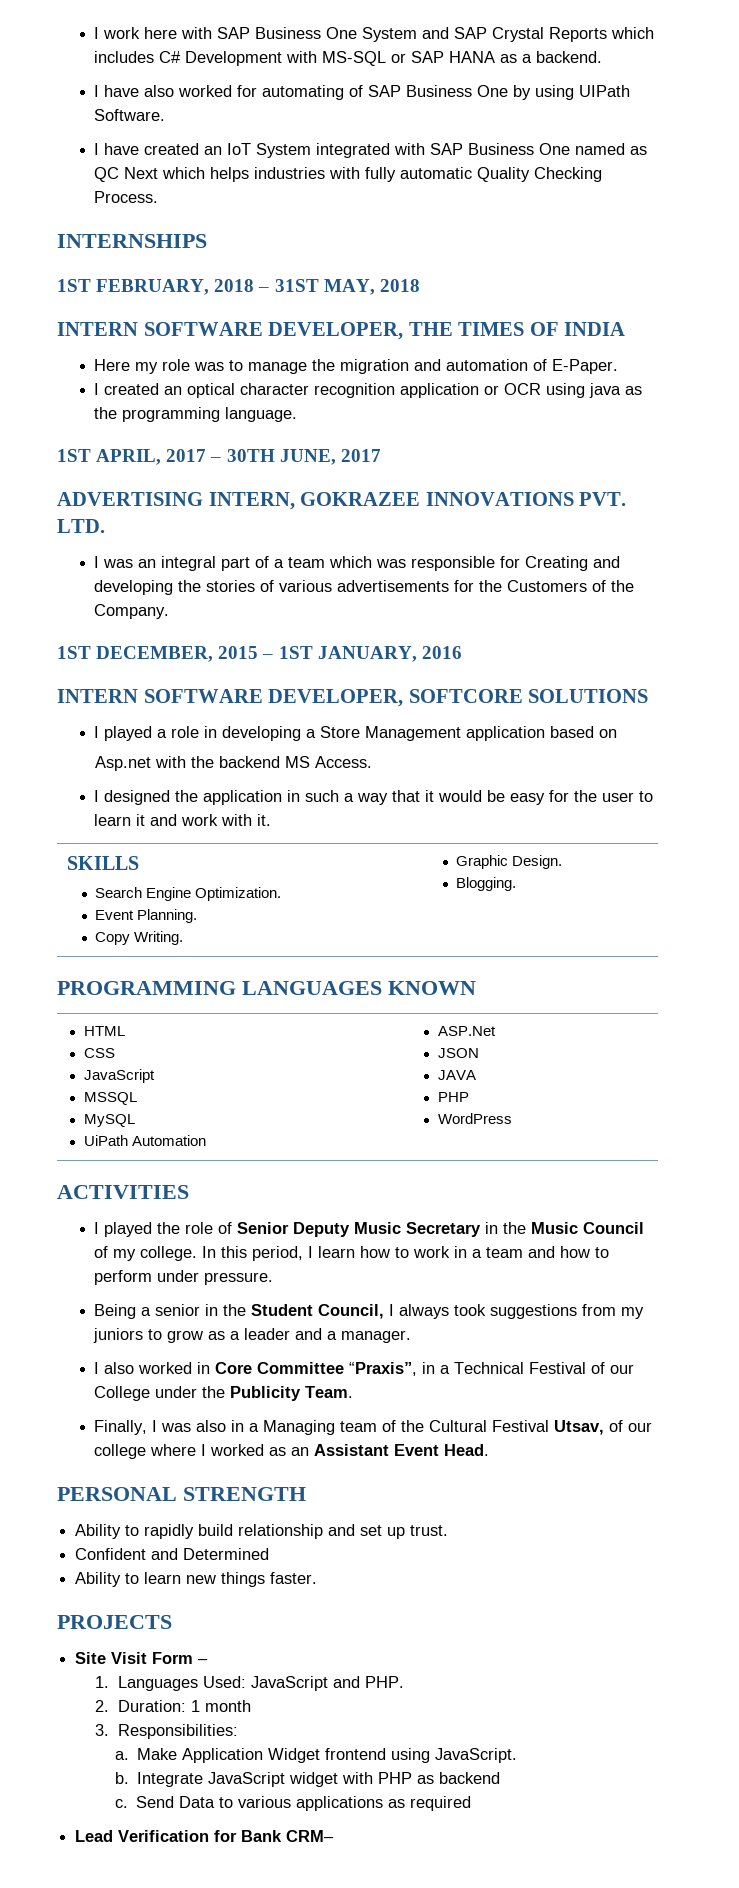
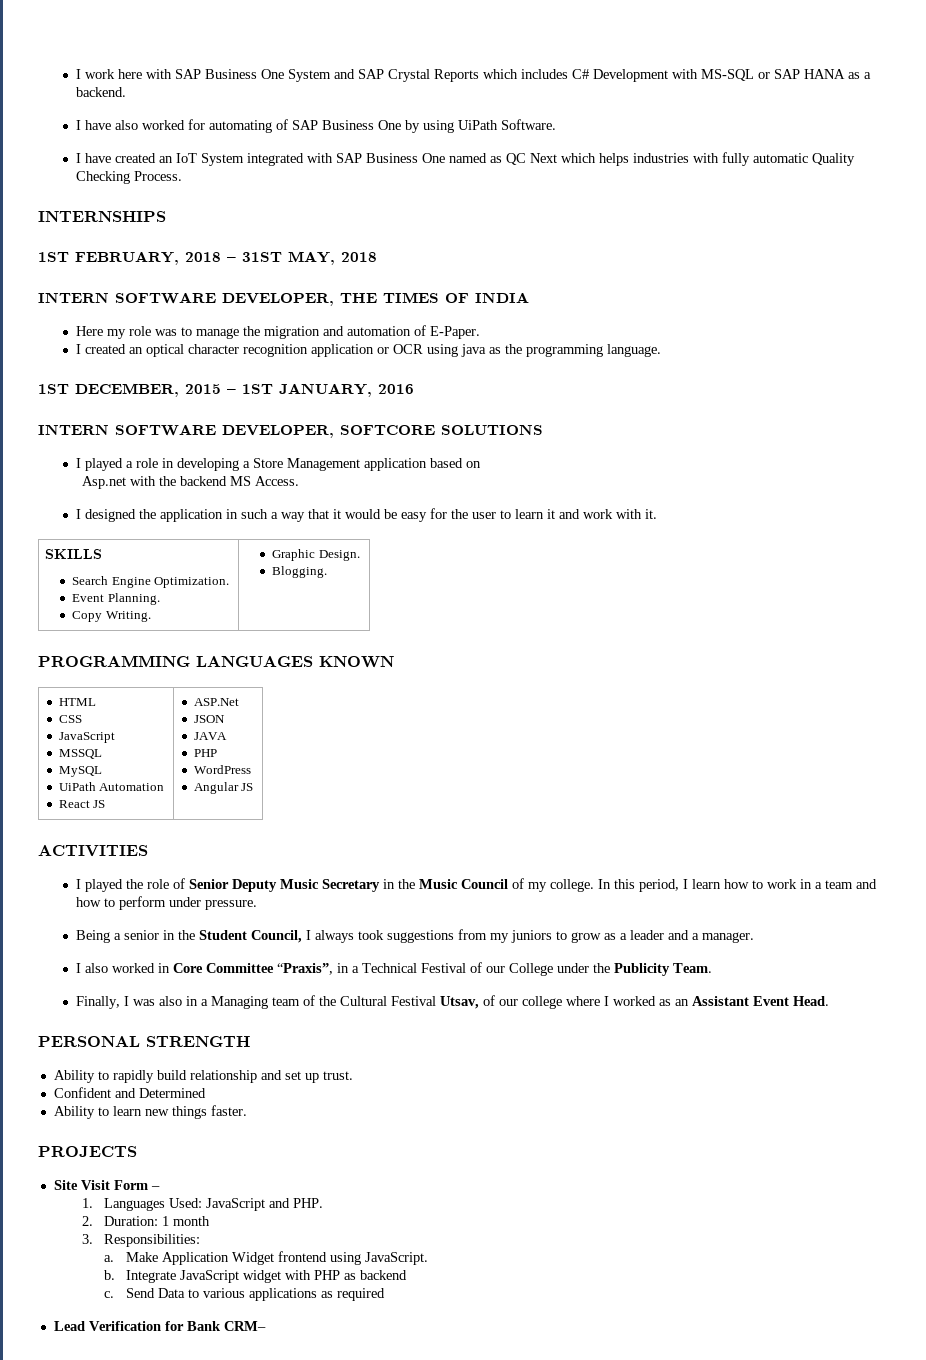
[579,85,631,97] UIPath -> [457,120,498,130] UiPath
[57,449,381,465] [57,492,627,510] [57,519,105,533] [94,556,621,571] [94,580,635,595] [94,604,170,619] // 1ST APRIL, 2017 – 30TH JUNE, 2017 // ADVERTISING INTERN, GOKRAZEE INNOVATIONS PVT. LTD. // I was an integral part of a team which was responsible for Creating and developing the stories of various advertisements for the Customers of the Company. -> (661, 350) none
(206, 1140) none -> [58,800,106,808] // React JS
(512, 1118) none -> [193,782,254,794] // Angular JS

